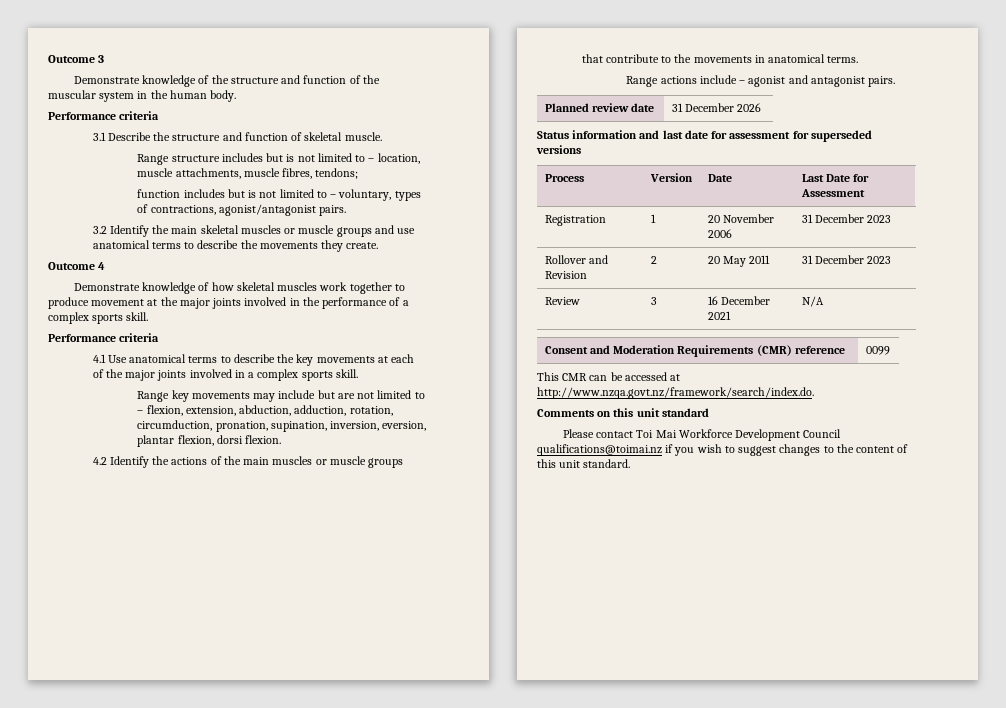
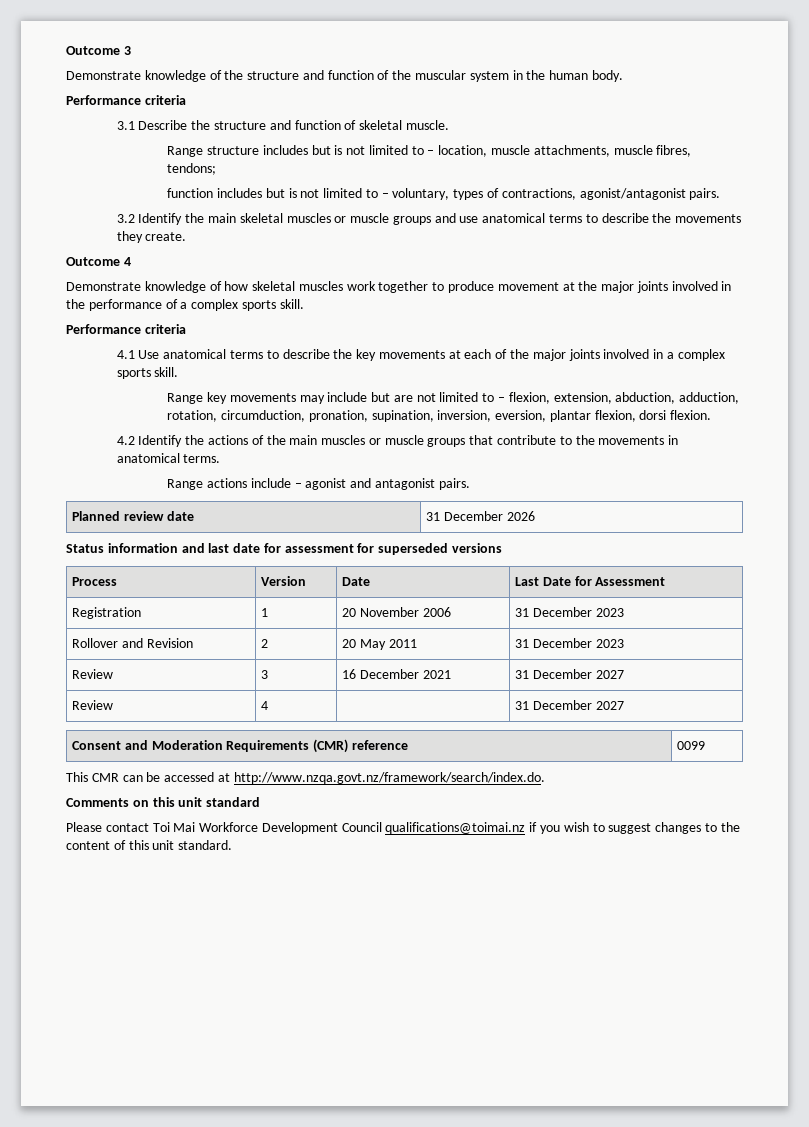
[801,296,824,307] N/A -> [515,669,624,679] [72,700,114,710] [261,701,269,710] [515,700,624,710] 31 December 2027 // Review | 4 | | 31 December 2027

